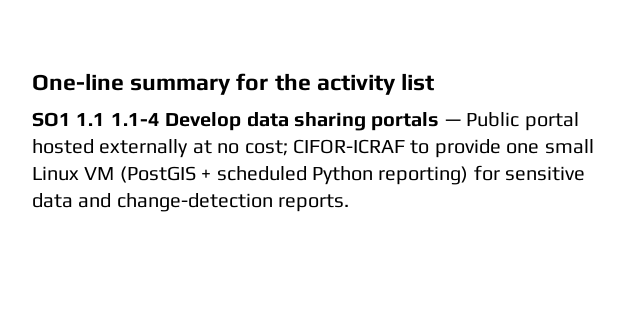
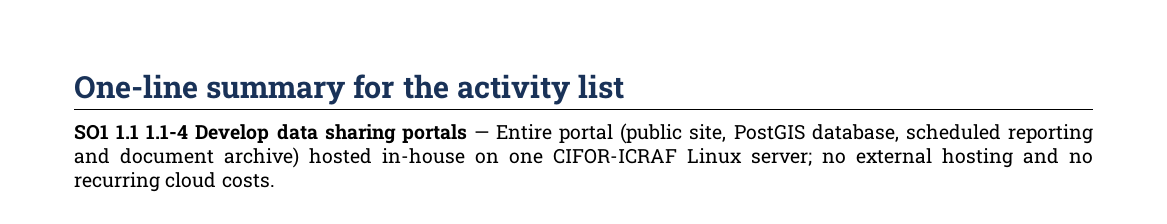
[466,112,579,131] [32,139,594,158] [32,165,586,185] [32,193,350,212] Public portal hosted externally at no cost; CIFOR-ICRAF to provide one small Linux VM (PostGIS + scheduled Python reporting) for sensitive data and change-detection reports. -> [496,123,1093,144] [74,147,1093,168] [74,172,275,192] Entire portal (public site, PostGIS database, scheduled reporting and document archive) hosted in-house on one CIFOR-ICRAF Linux server; no external hosting and no recurring cloud costs.

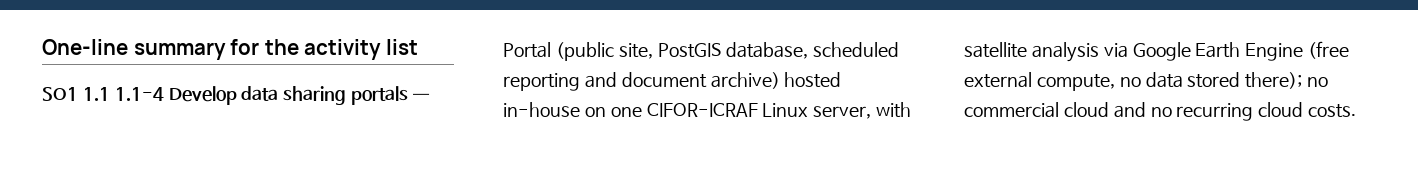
[496,124,614,143] Entire portal -> [503,42,551,58] Portal
[751,148,1013,168] server; no external hosting -> [813,102,912,119] [964,41,1350,62] [964,72,1329,91] [964,102,1109,118] server, with satellite analysis via Google Earth Engine (free external compute, no data stored there); no commercial cloud

